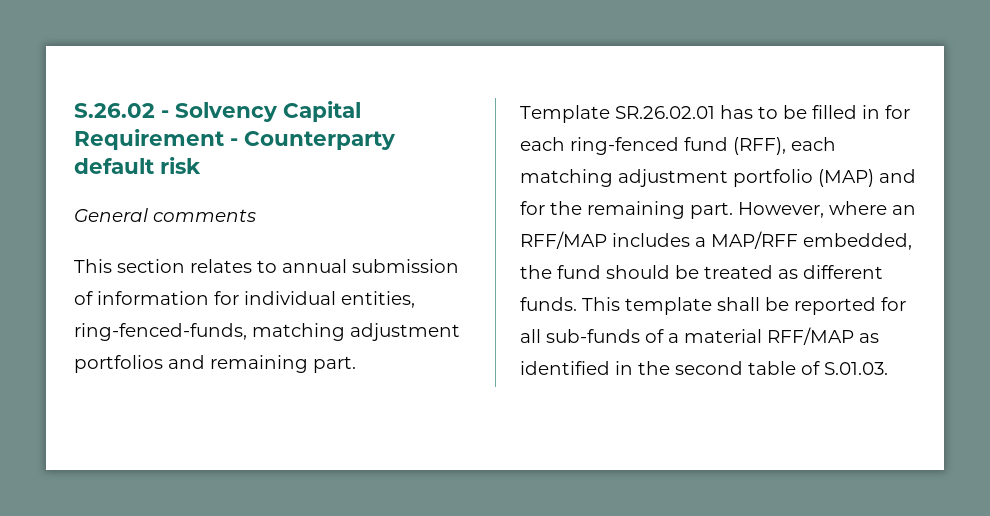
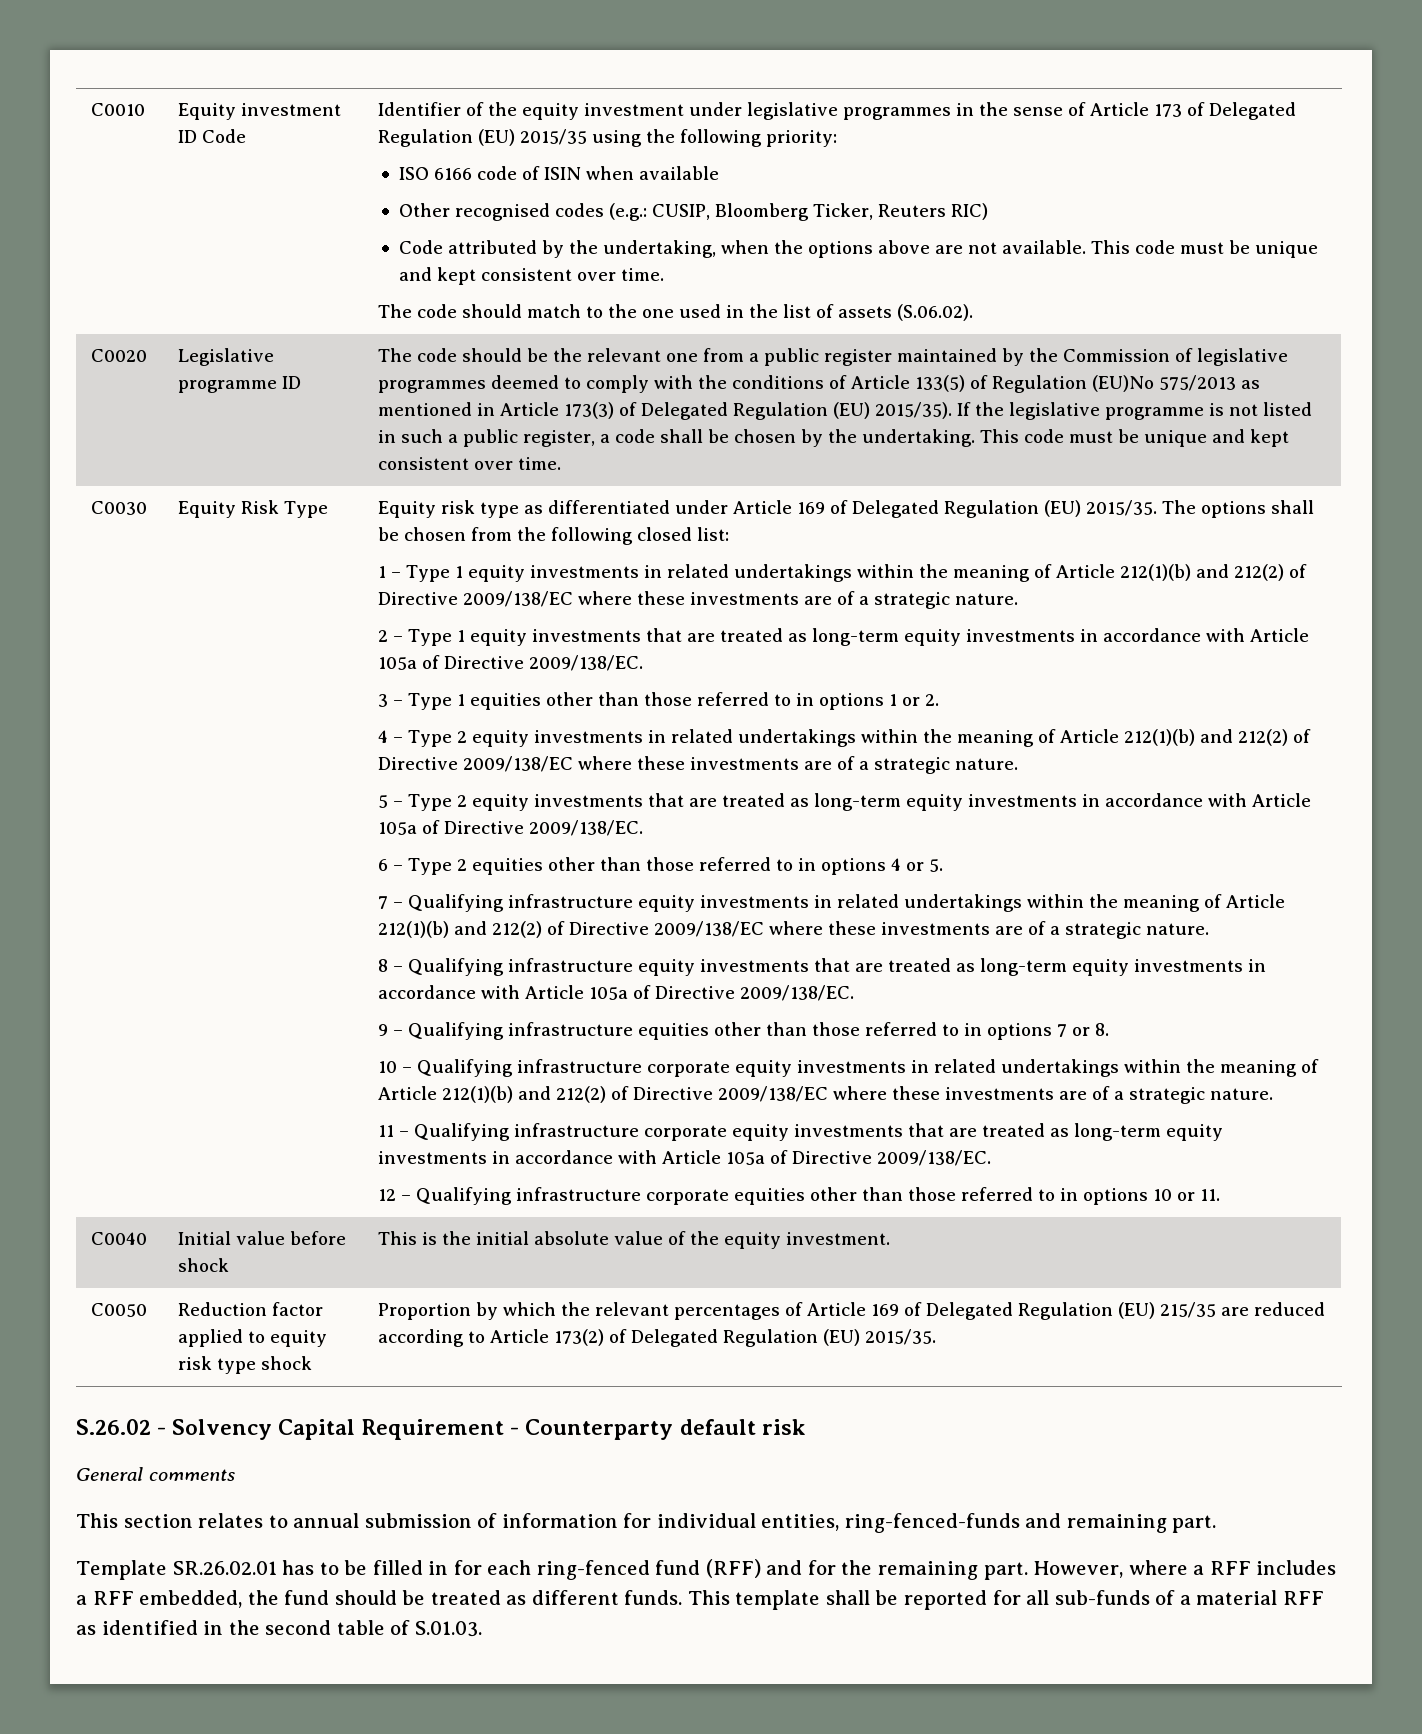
(74, 110) none -> [91,103,146,116] [178,103,342,120] [178,129,247,143] [378,102,1297,120] [378,129,838,147] [398,166,719,180] [398,203,988,221] [398,240,1318,258] [398,267,664,285] [378,304,974,321] [91,349,148,362] [178,348,275,366] [178,376,302,393] [378,348,1289,366] [378,375,1261,393] [378,402,1313,420] [378,429,1290,447] [378,457,562,470] [91,501,148,515] [178,500,329,518] [378,500,1315,518] [378,527,730,545] [378,564,1308,582] [378,591,1019,609] [378,628,1310,646] [378,655,644,671] [378,692,940,710] [378,729,1312,747] [378,756,1019,774] [378,793,1312,811] [378,820,644,836] [378,857,944,875] [378,894,1286,912] [378,921,1210,939] [378,958,1267,976] [378,985,855,1001] [378,1022,1110,1040] [378,1059,1320,1077] [378,1086,1274,1104] [378,1123,1224,1141] [378,1150,992,1166] [378,1187,1221,1205] [91,1232,148,1245] [178,1231,347,1245] [178,1258,230,1272] [378,1231,891,1249] [91,1303,148,1317] [178,1302,324,1316] [178,1329,328,1347] [178,1356,313,1374] [378,1302,1326,1320] [378,1329,937,1347] C0010 | Equity investment ID Code | Identifier of the equity investment under legislative programmes in the sense of Article 173 of Delegated Regulation (EU) 2015/35 using the following priority: // ISO 6166 code of ISIN when available // Other recognised codes (e.g.: CUSIP, Bloomberg Ticker, Reuters RIC) // Code attributed by the undertaking, when the options above are not available. This code must be unique and kept consistent over time. // The code should match to the one used in the list of assets (S.06.02). // C0020 | Legislative programme ID | The code should be the relevant one from a public register maintained by the Commission of legislative programmes deemed to comply with the conditions of Article 133(5) of Regulation (EU)No 575/2013 as mentioned in Article 173(3) of Delegated Regulation (EU) 2015/35). If the legislative programme is not listed in such a public register, a code shall be chosen by the undertaking. This code must be unique and kept consistent over time. // C0030 | Equity Risk Type | Equity risk type as differentiated under Article 169 of Delegated Regulation (EU) 2015/35. The options shall be chosen from the following closed list: // 1 – Type 1 equity investments in related undertakings within the meaning of Article 212(1)(b) and 212(2) of Directive 2009/138/EC where these investments are of a strategic nature. // 2 – Type 1 equity investments that are treated as long-term equity investments in accordance with Article 105a of Directive 2009/138/EC. // 3 – Type 1 equities other than those referred to in options 1 or 2. // 4 – Type 2 equity investments in related undertakings within the meaning of Article 212(1)(b) and 212(2) of Directive 2009/138/EC where these investments are of a strategic nature. // 5 – Type 2 equity investments that are treated as long-term equity investments in accordance with Article 105a of Directive 2009/138/EC. // 6 – Type 2 equities other than those referred to in options 4 or 5. // 7 – Qualifying infrastructure equity investments in related undertakings within the meaning of Article 212(1)(b) and 212(2) of Directive 2009/138/EC where these investments are of a strategic nature. // 8 – Qualifying infrastructure equity investments that are treated as long-term equity investments in accordance with Article 105a of Directive 2009/138/EC. // 9 – Qualifying infrastructure equities other than those referred to in options 7 or 8. // 10 – Qualifying infrastructure corporate equity investments in related undertakings within the meaning of Article 212(1)(b) and 212(2) of Directive 2009/138/EC where these investments are of a strategic nature. // 11 – Qualifying infrastructure corporate equity investments that are treated as long-term equity investments in accordance with Article 105a of Directive 2009/138/EC. // 12 – Qualifying infrastructure corporate equities other than those referred to in options 10 or 11. // C0040 | Initial value before shock | This is the initial absolute value of the equity investment. // C0050 | Reduction factor applied to equity risk type shock | Proportion by which the relevant percentages of Article 169 of Delegated Regulation (EU) 215/35 are reduced according to Article 173(2) of Delegated Regulation (EU) 2015/35. //
[74,323,460,341] [74,355,163,373] ring-fenced-funds, matching adjustment portfolios -> [844,1513,1020,1533] ring-fenced-funds
[733,137,836,155] [520,169,874,187] (RFF), each matching adjustment portfolio (MAP) -> [705,1559,761,1578] (RFF)
[892,205,916,215] [520,231,607,249] an RFF/MAP -> [1193,1561,1251,1575] a RFF
[711,231,798,249] MAP/RFF -> [92,1591,134,1605] RFF
[767,327,854,345] RFF/MAP -> [1282,1591,1324,1605] RFF

